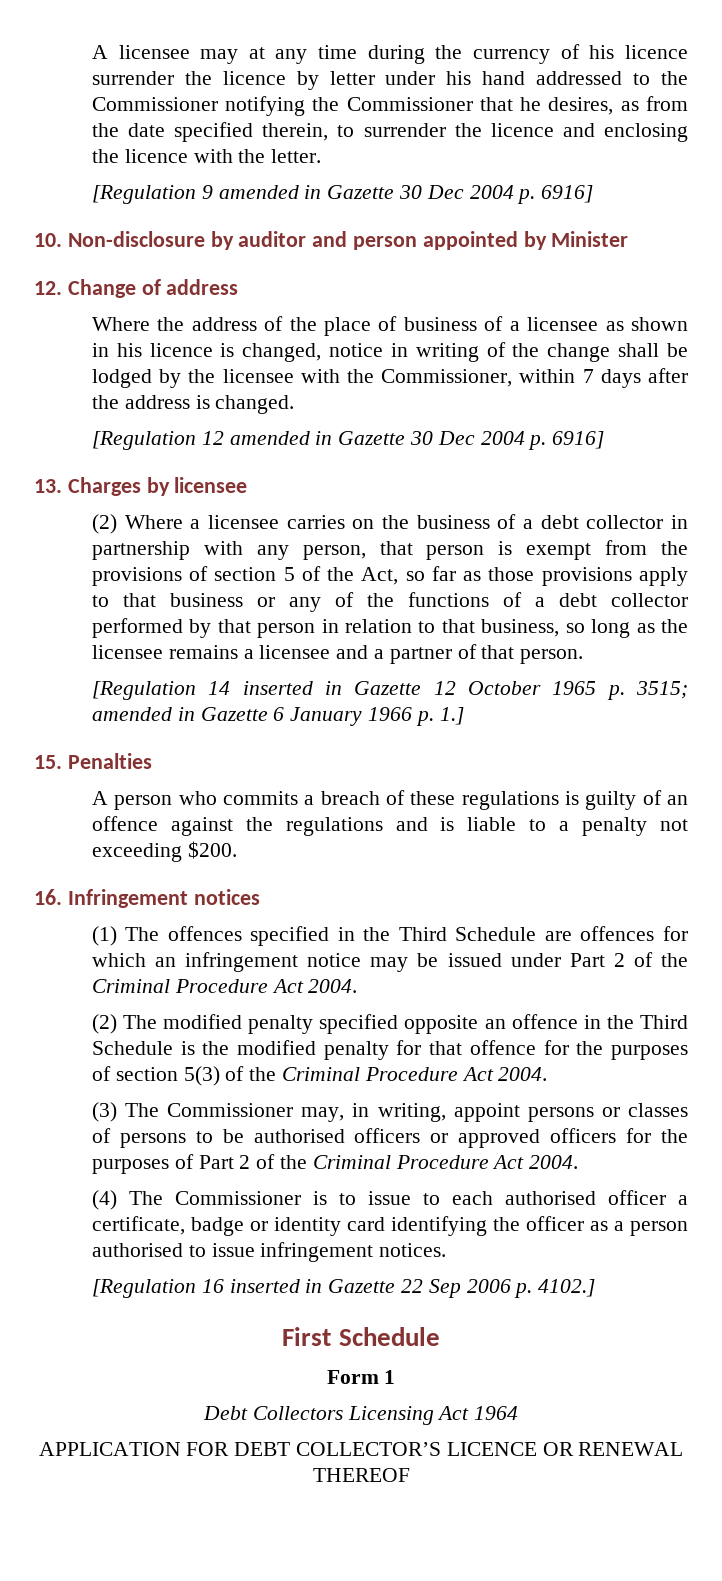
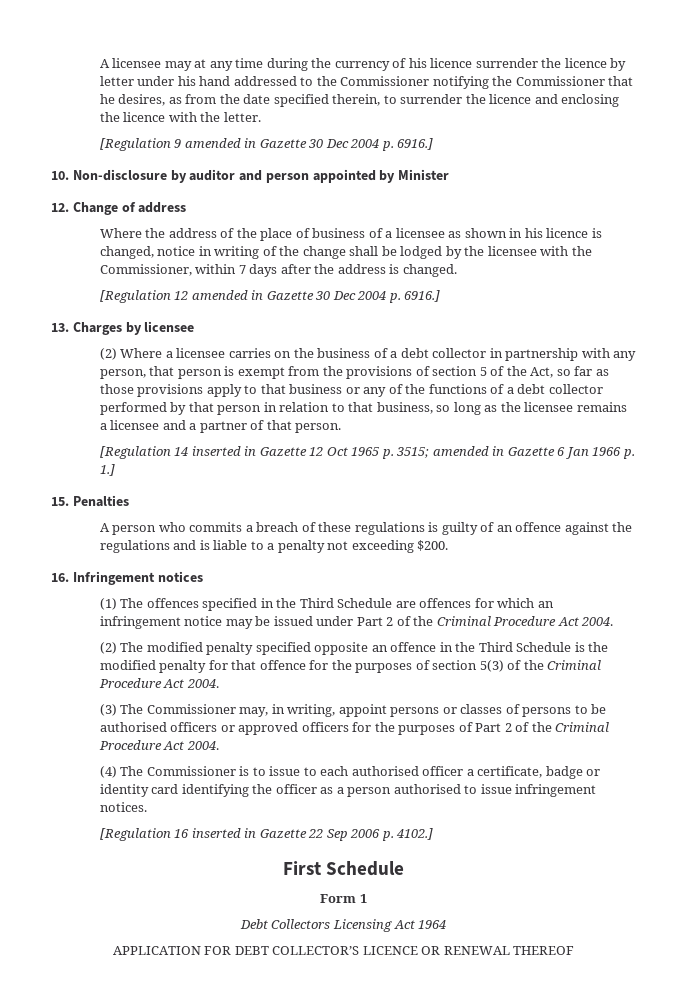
[541,185,594,203] 6916] -> [397,138,434,150] 6916.]
[552,431,605,449] 6916] -> [404,290,441,302] 6916.]
[467,681,541,695] October -> [326,447,348,456] Oct
[290,707,363,726] January -> [564,447,589,459] Jan

